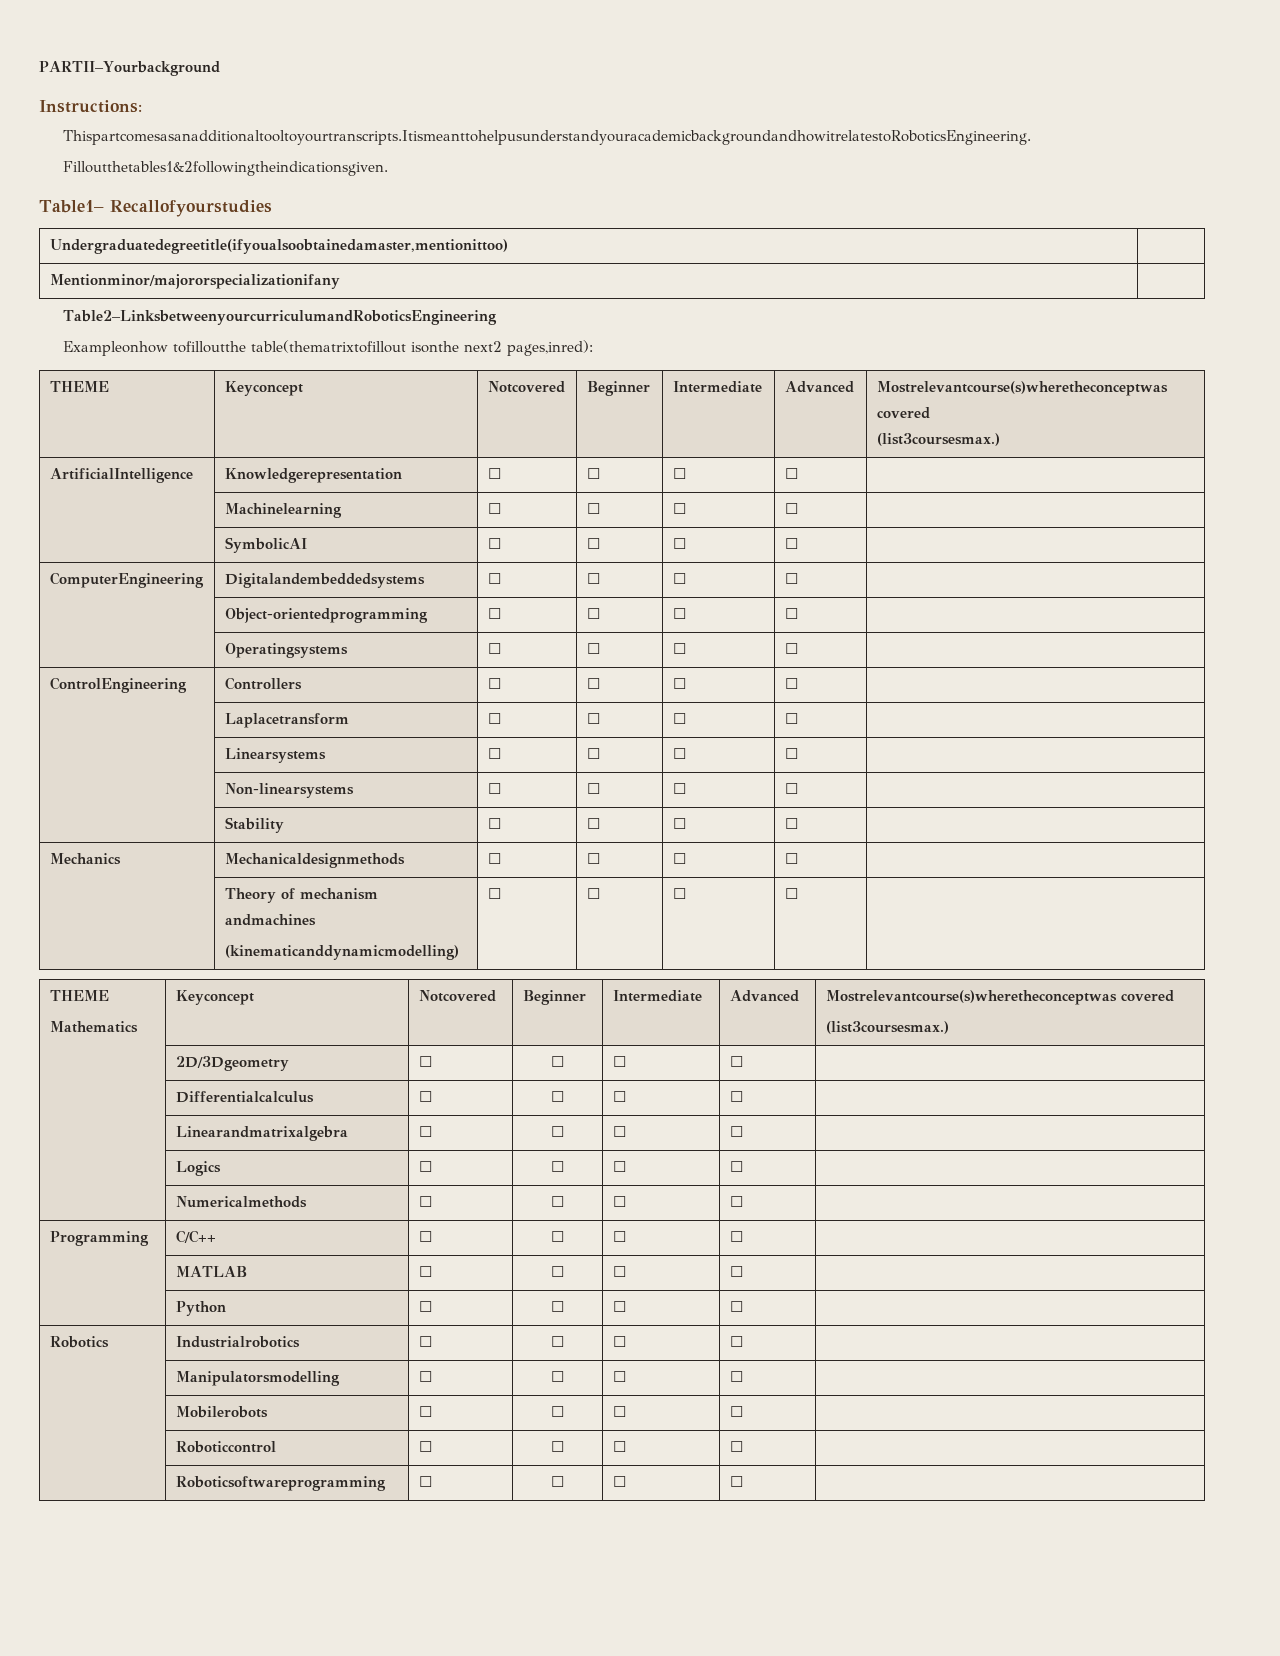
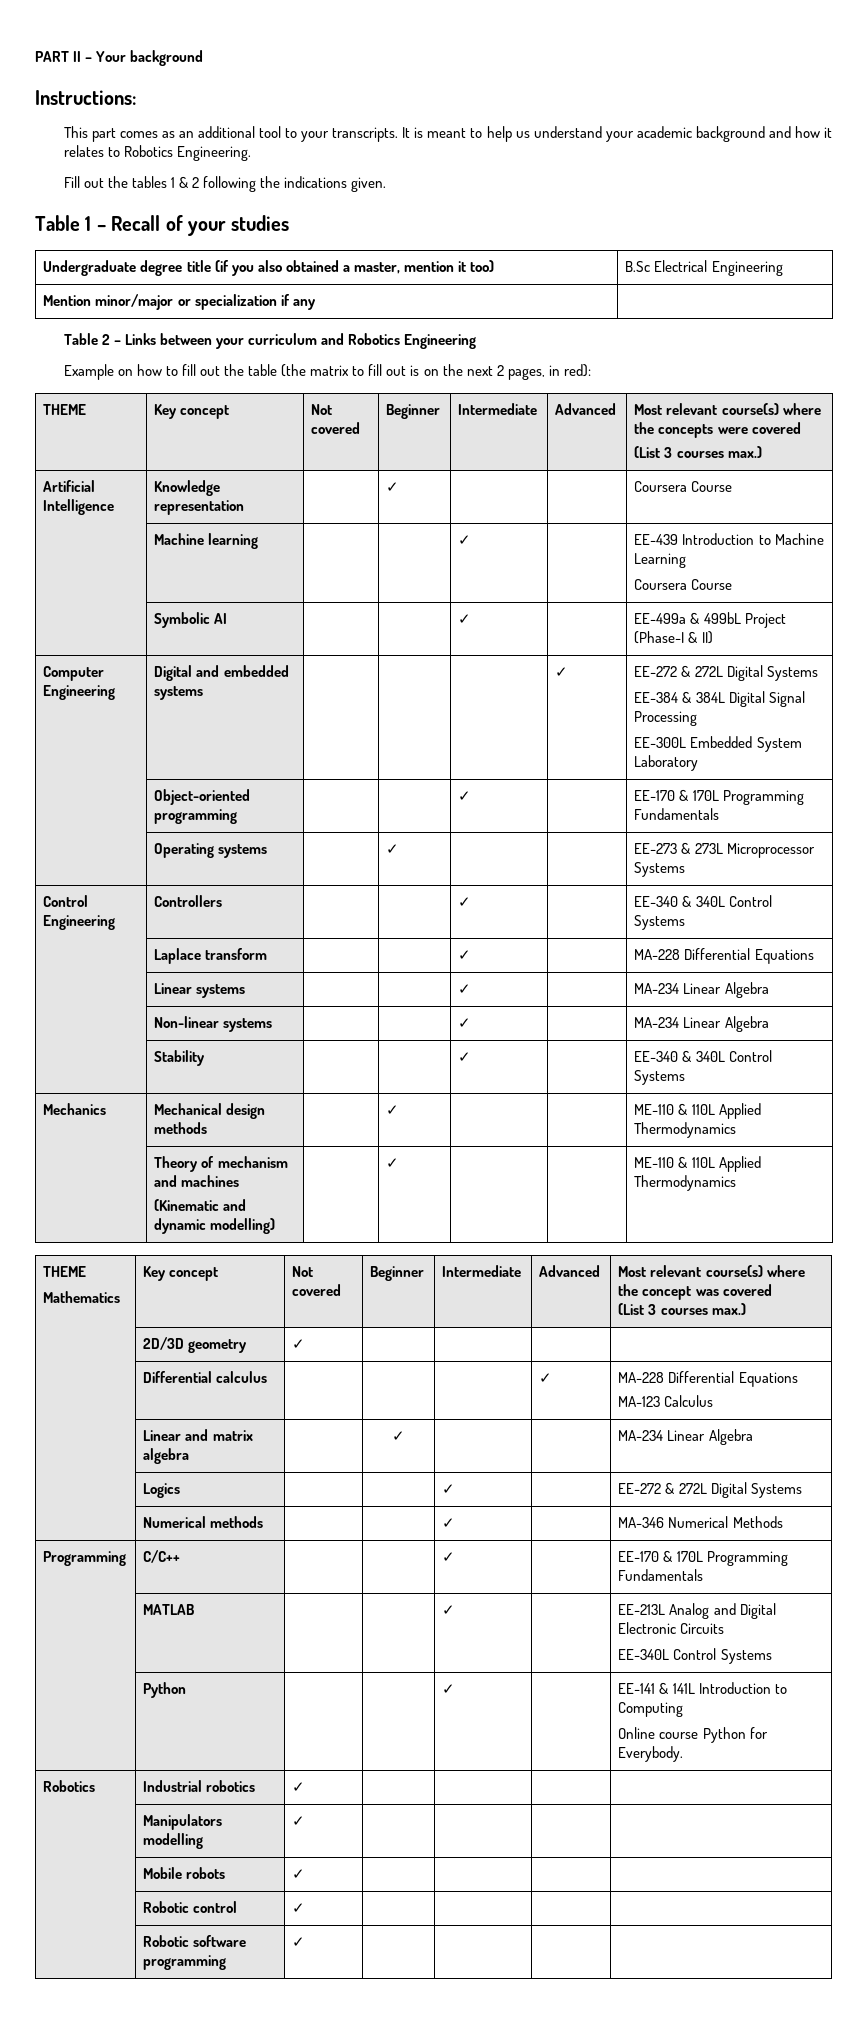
[39,61,220,76] [39,100,142,113] [63,130,1032,145] [63,161,389,176] [39,200,272,217] [49,239,508,254] [49,274,340,289] [63,310,498,325] [63,340,594,356] [49,381,109,392] [224,381,303,396] [487,381,565,393] [586,381,650,396] [672,381,762,393] [784,381,854,393] [876,381,1168,396] [876,407,930,419] [876,433,1000,446] [49,468,193,483] [224,468,402,483] [487,468,501,479] [586,468,600,479] [672,468,686,479] [784,468,798,479] [224,503,342,518] [487,503,501,514] [586,503,600,514] [672,503,686,514] [784,503,798,514] [224,537,307,553] [487,538,501,549] [586,538,600,549] [672,538,686,549] [784,538,798,549] [49,572,204,588] [224,573,425,588] [487,573,501,584] [586,573,600,584] [672,573,686,584] [784,573,798,584] [224,608,428,623] [487,608,501,619] [586,608,600,619] [672,608,686,619] [784,608,798,619] [224,643,348,658] [487,643,501,654] [586,643,600,654] [672,643,686,654] [784,643,798,654] [49,677,187,693] [224,677,302,690] [487,678,501,689] [586,678,600,689] [672,678,686,689] [784,678,798,689] [224,713,349,728] [487,713,501,724] [586,713,600,724] [672,713,686,724] [784,713,798,724] [224,748,326,763] [487,748,501,759] [586,748,600,759] [672,748,686,759] [784,748,798,759] [224,783,354,798] [487,783,501,794] [586,783,600,794] [672,783,686,794] [784,783,798,794] [224,817,284,833] [487,818,501,829] [586,818,600,829] [672,818,686,829] [784,818,798,829] [49,853,121,865] [224,853,405,868] [487,853,501,864] [586,853,600,864] [672,853,686,864] [784,853,798,864] [224,888,378,903] [224,914,316,926] [224,945,459,960] [487,888,501,899] [586,888,600,899] [672,888,686,899] [784,888,798,899] [49,990,109,1001] [49,1021,138,1033] [175,990,254,1005] [418,990,496,1002] [522,990,586,1005] [612,990,702,1002] [729,990,799,1002] [825,990,1174,1005] [825,1021,949,1034] [175,1056,289,1071] [418,1056,432,1067] [551,1056,564,1067] [612,1056,626,1067] [729,1056,743,1067] [175,1091,314,1103] [418,1091,432,1102] [551,1091,564,1102] [612,1091,626,1102] [729,1091,743,1102] [175,1126,348,1141] [418,1126,432,1137] [551,1126,564,1137] [612,1126,626,1137] [729,1126,743,1137] [175,1161,221,1176] [418,1161,432,1172] [551,1161,564,1172] [612,1161,626,1172] [729,1161,743,1172] [175,1196,307,1208] [418,1196,432,1207] [551,1196,564,1207] [612,1196,626,1207] [729,1196,743,1207] [49,1231,149,1246] [175,1230,216,1243] [418,1231,432,1242] [551,1231,564,1242] [612,1231,626,1242] [729,1231,743,1242] [175,1266,247,1277] [418,1266,432,1277] [551,1266,564,1277] [612,1266,626,1277] [729,1266,743,1277] [175,1301,226,1316] [418,1301,432,1312] [551,1301,564,1312] [612,1301,626,1312] [729,1301,743,1312] [49,1336,109,1348] [175,1336,300,1348] [418,1336,432,1347] [551,1336,564,1347] [612,1336,626,1347] [729,1336,743,1347] [175,1371,340,1386] [418,1371,432,1382] [551,1371,564,1382] [612,1371,626,1382] [729,1371,743,1382] [175,1406,268,1418] [418,1406,432,1417] [551,1406,564,1417] [612,1406,626,1417] [729,1406,743,1417] [175,1441,276,1453] [418,1441,432,1452] [551,1441,564,1452] [612,1441,626,1452] [729,1441,743,1452] [175,1476,386,1491] [418,1476,432,1487] [551,1476,564,1487] [612,1476,626,1487] [729,1476,743,1487] PARTII–Yourbackground // Instructions: // Thispartcomesasanadditionaltooltoyourtranscripts.ItismeanttohelpusunderstandyouracademicbackgroundandhowitrelatestoRoboticsEngineering. // Filloutthetables1&2followingtheindicationsgiven. // Table1– Recallofyourstudies // Undergraduatedegreetitle(ifyoualsoobtainedamaster,mentionittoo) | // Mentionminor/majororspecializationifany | // Table2–LinksbetweenyourcurriculumandRoboticsEngineering // Exampleonhow tofilloutthe table(thematrixtofillout isonthe next2 pages,inred): // THEME | Keyconcept | Notcovered | Beginner | Intermediate | Advanced | Mostrelevantcourse(s)wheretheconceptwas covered // (list3coursesmax.) // ArtificialIntelligence | Knowledgerepresentation | ☐ | ☐ | ☐ | ☐ | // | Machinelearning | ☐ | ☐ | ☐ | ☐ | // | SymbolicAI | ☐ | ☐ | ☐ | ☐ | // ComputerEngineering | Digitalandembeddedsystems | ☐ | ☐ | ☐ | ☐ | // | Object-orientedprogramming | ☐ | ☐ | ☐ | ☐ | // | Operatingsystems | ☐ | ☐ | ☐ | ☐ | // ControlEngineering | Controllers | ☐ | ☐ | ☐ | ☐ | // | Laplacetransform | ☐ | ☐ | ☐ | ☐ | // | Linearsystems | ☐ | ☐ | ☐ | ☐ | // | Non-linearsystems | ☐ | ☐ | ☐ | ☐ | // | Stability | ☐ | ☐ | ☐ | ☐ | // Mechanics | Mechanicaldesignmethods | ☐ | ☐ | ☐ | ☐ | // | Theory of mechanism andmachines // (kinematicanddynamicmodelling) | ☐ | ☐ | ☐ | ☐ | // THEME // Mathematics | Keyconcept | Notcovered | Beginner | Intermediate | Advanced | Mostrelevantcourse(s)wheretheconceptwas covered // (list3coursesmax.) // | 2D/3Dgeometry | ☐ | ☐ | ☐ | ☐ | // | Differentialcalculus | ☐ | ☐ | ☐ | ☐ | // | Linearandmatrixalgebra | ☐ | ☐ | ☐ | ☐ | // | Logics | ☐ | ☐ | ☐ | ☐ | // | Numericalmethods | ☐ | ☐ | ☐ | ☐ | // Programming | C/C++ | ☐ | ☐ | ☐ | ☐ | // | MATLAB | ☐ | ☐ | ☐ | ☐ | // | Python | ☐ | ☐ | ☐ | ☐ | // Robotics | Industrialrobotics | ☐ | ☐ | ☐ | ☐ | // | Manipulatorsmodelling | ☐ | ☐ | ☐ | ☐ | // | Mobilerobots | ☐ | ☐ | ☐ | ☐ | // | Roboticcontrol | ☐ | ☐ | ☐ | ☐ | // | Roboticsoftwareprogramming | ☐ | ☐ | ☐ | ☐ -> [35,50,204,66] [35,90,136,105] [63,126,832,142] [63,145,251,161] [63,176,387,192] [35,215,290,236] [43,260,494,276] [625,260,783,276] [43,294,316,310] [63,333,477,349] [63,364,591,380] [43,404,87,415] [154,404,230,419] [311,404,333,415] [311,422,361,434] [386,404,441,419] [458,403,538,415] [555,403,617,415] [634,403,821,415] [634,422,801,438] [634,446,762,458] [43,480,96,492] [43,499,115,515] [154,480,221,496] [154,500,245,515] [386,482,400,492] [634,481,733,492] [154,533,259,549] [458,535,472,545] [634,533,824,545] [634,553,687,568] [634,579,733,590] [154,612,228,628] [458,614,472,624] [634,612,786,628] [634,631,713,644] [43,666,105,681] [43,685,116,700] [154,665,289,681] [154,686,204,700] [555,667,569,677] [634,665,818,681] [634,691,805,707] [634,711,698,726] [634,736,802,752] [634,755,699,771] [154,789,251,805] [154,809,238,824] [458,791,472,801] [634,789,804,805] [634,808,720,820] [154,843,268,858] [386,844,400,854] [634,842,815,858] [634,862,686,877] [43,895,89,907] [43,915,116,930] [154,895,223,907] [458,897,472,907] [634,895,772,907] [634,915,686,930] [154,948,268,964] [458,950,472,960] [634,948,814,964] [154,983,246,998] [458,984,472,994] [634,982,769,998] [154,1016,273,1032] [458,1018,472,1028] [634,1016,769,1032] [154,1050,206,1066] [458,1052,472,1062] [634,1050,772,1062] [634,1070,686,1085] [43,1103,107,1115] [154,1103,266,1119] [154,1122,208,1134] [386,1105,400,1115] [634,1103,761,1119] [634,1122,737,1138] [154,1156,288,1172] [154,1175,240,1187] [154,1199,247,1211] [154,1218,276,1234] [386,1158,400,1168] [634,1156,761,1172] [634,1175,737,1191] [43,1266,87,1277] [43,1291,121,1303] [143,1266,219,1281] [292,1266,314,1277] [292,1284,342,1296] [370,1266,425,1281] [442,1265,522,1277] [539,1265,601,1277] [618,1265,805,1277] [618,1284,772,1300] [618,1303,746,1315] [143,1337,248,1353] [292,1339,306,1349] [143,1371,268,1383] [539,1373,553,1383] [618,1371,798,1387] [618,1395,714,1407] [143,1429,253,1441] [143,1448,190,1464] [392,1431,405,1441] [618,1429,753,1445] [143,1483,181,1498] [442,1484,456,1494] [618,1482,802,1498] [143,1516,264,1528] [442,1518,456,1528] [618,1516,783,1528] [43,1551,127,1566] [143,1550,181,1563] [442,1552,456,1562] [618,1550,788,1566] [618,1569,704,1581] [143,1604,195,1615] [442,1605,456,1615] [618,1603,776,1619] [618,1622,725,1634] [618,1648,772,1664] [143,1682,187,1698] [442,1684,456,1694] [618,1682,787,1694] [618,1702,684,1717] [618,1727,768,1743] [618,1746,684,1762] [43,1780,96,1792] [143,1780,256,1792] [292,1782,306,1792] [143,1814,223,1830] [143,1833,204,1849] [292,1816,306,1826] [143,1867,226,1879] [292,1869,306,1879] [143,1901,238,1913] [292,1903,306,1913] [143,1935,247,1947] [143,1955,227,1970] [292,1937,306,1947] PART II – Your background // Instructions: // This part comes as an additional tool to your transcripts. It is meant to help us understand your academic background and how it relates to Robotics Engineering. // Fill out the tables 1 & 2 following the indications given. // Table 1 – Recall of your studies // Undergraduate degree title (if you also obtained a master, mention it too) | B.Sc Electrical Engineering // Mention minor/major or specialization if any | // Table 2 – Links between your curriculum and Robotics Engineering // Example on how to fill out the table (the matrix to fill out is on the next 2 pages, in red): // THEME | Key concept | Not covered | Beginner | Intermediate | Advanced | Most relevant course(s) where the concepts were covered // (List 3 courses max.) // Artificial Intelligence | Knowledge representation | | ✓ | | | Coursera Course // | Machine learning | | | ✓ | | EE-439 Introduction to Machine Learning // Coursera Course // | Symbolic AI | | | ✓ | | EE-499a & 499bL Project (Phase-I & II) // Computer Engineering | Digital and embedded systems | | | | ✓ | EE-272 & 272L Digital Systems // EE-384 & 384L Digital Signal Processing // EE-300L Embedded System Laboratory // | Object-oriented programming | | | ✓ | | EE-170 & 170L Programming Fundamentals // | Operating systems | | ✓ | | | EE-273 & 273L Microprocessor Systems // Control Engineering | Controllers | | | ✓ | | EE-340 & 340L Control Systems // | Laplace transform | | | ✓ | | MA-228 Differential Equations // | Linear systems | | | ✓ | | MA-234 Linear Algebra // | Non-linear systems | | | ✓ | | MA-234 Linear Algebra // | Stability | | | ✓ | | EE-340 & 340L Control Systems // Mechanics | Mechanical design methods | | ✓ | | | ME-110 & 110L Applied Thermodynamics // | Theory of mechanism and machines // (Kinematic and dynamic modelling) | | ✓ | | | ME-110 & 110L Applied Thermodynamics // THEME // Mathematics | Key concept | Not covered | Beginner | Intermediate | Advanced | Most relevant course(s) where the concept was covered // (List 3 courses max.) // | 2D/3D geometry | ✓ | | | | // | Differential calculus | | | | ✓ | MA-228 Differential Equations // MA-123 Calculus // | Linear and matrix algebra | | ✓ | | | MA-234 Linear Algebra // | Logics | | | ✓ | | EE-272 & 272L Digital Systems // | Numerical methods | | | ✓ | | MA-346 Numerical Methods // Programming | C/C++ | | | ✓ | | EE-170 & 170L Programming Fundamentals // | MATLAB | | | ✓ | | EE-213L Analog and Digital Electronic Circuits // EE-340L Control Systems // | Python | | | ✓ | | EE-141 & 141L Introduction to Computing // Online course Python for Everybody. // Robotics | Industrial robotics | ✓ | | | | // | Manipulators modelling | ✓ | | | | // | Mobile robots | ✓ | | | | // | Robotic control | ✓ | | | | // | Robotic software programming | ✓ | | |

